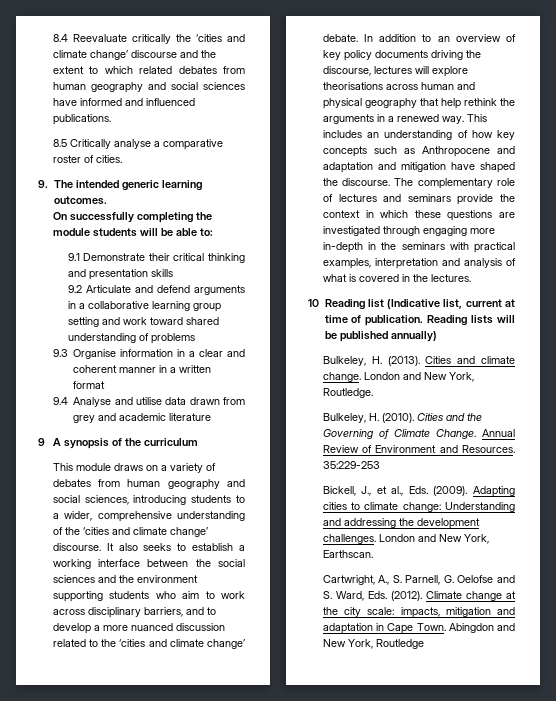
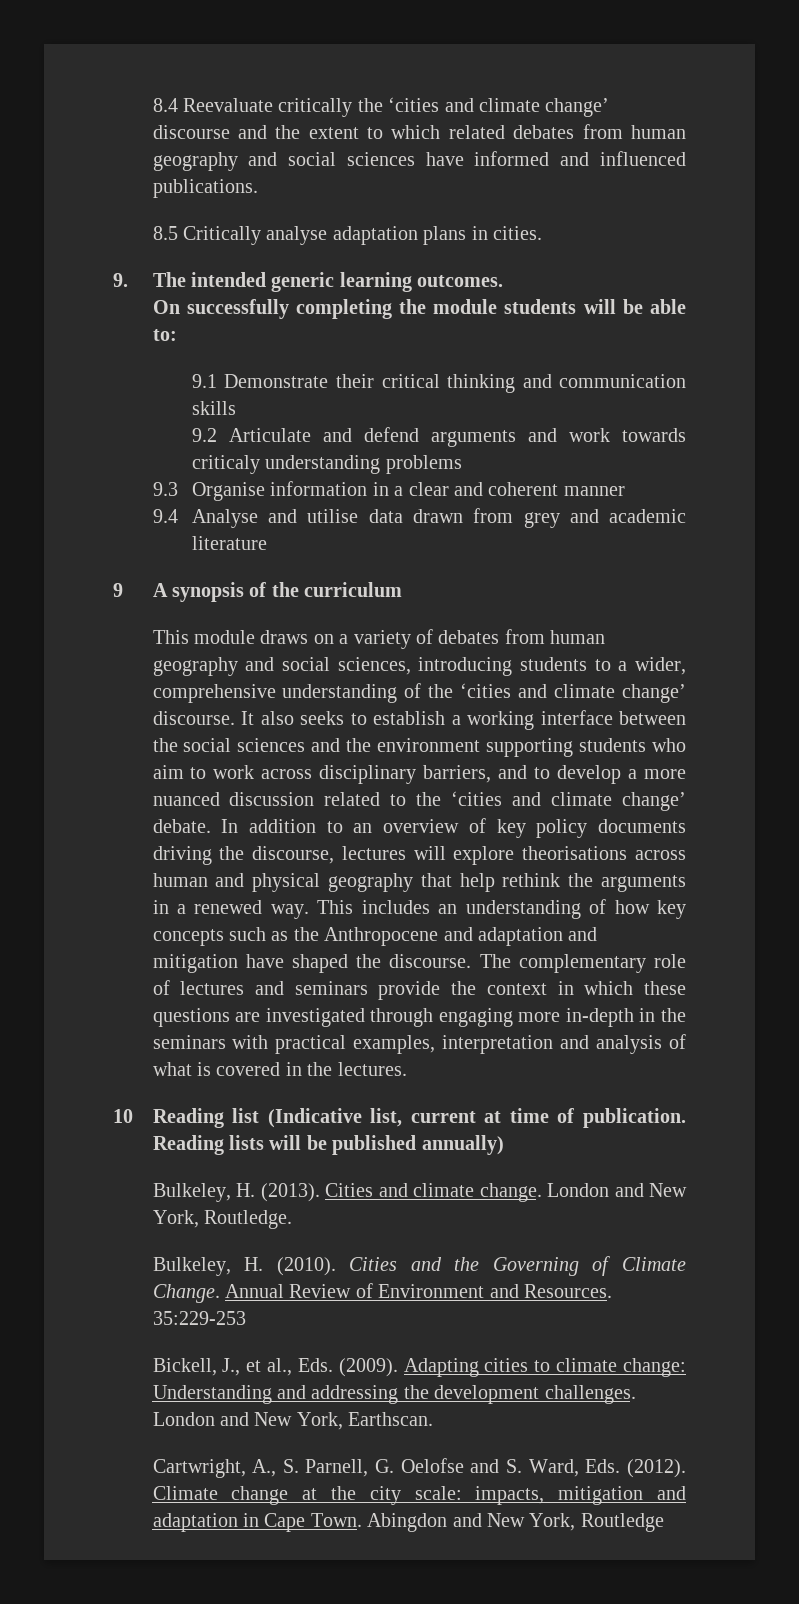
[153,139,223,150] [52,155,94,163] a comparative roster of -> [332,226,488,245] adaptation plans in
[88,269,148,280] presentation -> [559,374,686,388] communication
[67,301,221,312] [67,317,219,327] [67,333,149,343] in a collaborative learning group setting and work toward shared understanding of -> [527,428,686,442] [191,455,381,474] and work towards criticaly understanding
[159,365,212,373] [73,381,106,389] in a written format -> (625, 491) none
(415, 151) none -> [293,927,319,941] the

